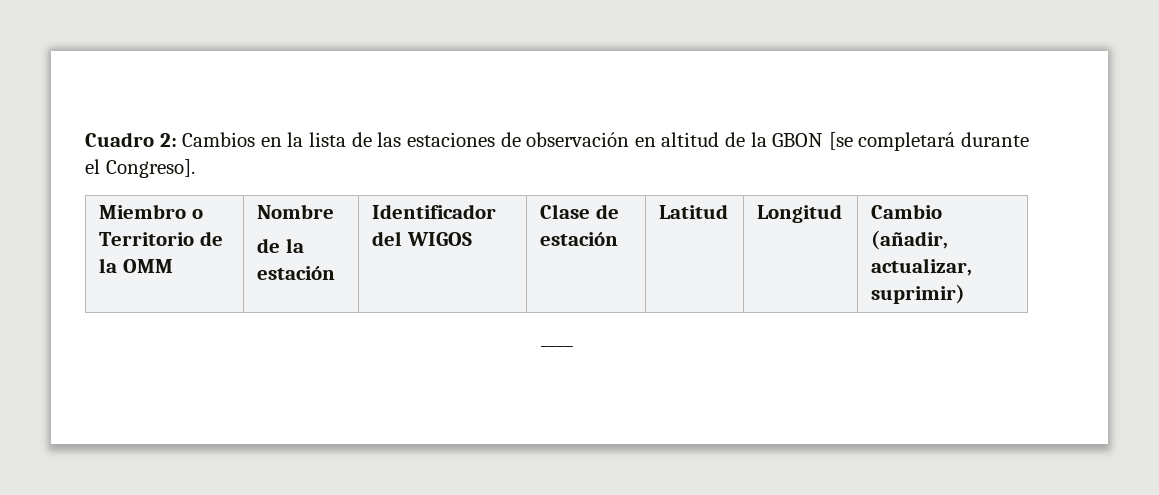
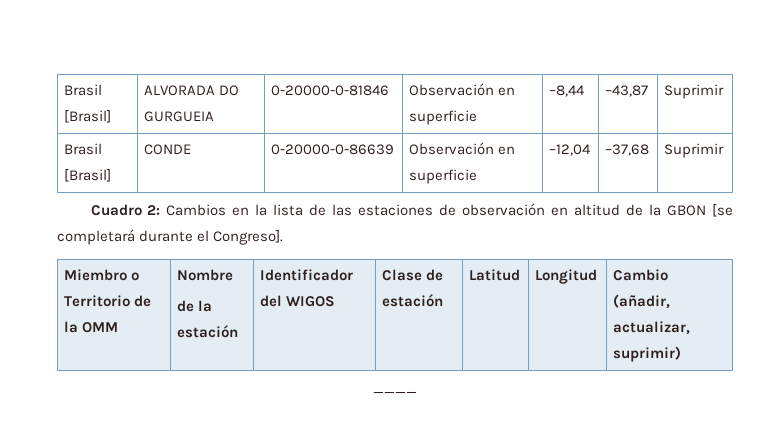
(85, 139) none -> [64,84,103,96] [64,110,112,123] [144,85,240,96] [144,111,215,122] [271,85,390,96] [409,83,516,96] [409,110,478,125] [549,85,586,97] [605,85,649,97] [664,84,725,99] [64,143,103,155] [64,169,112,182] [144,144,192,155] [271,144,395,155] [409,142,516,155] [409,169,478,184] [549,144,592,156] [605,144,650,156] [664,143,725,158] Brasil [Brasil] | ALVORADA DO GURGUEIA | 0-20000-0-81846 | Observación en superficie | –8,44 | –43,87 | Suprimir // Brasil [Brasil] | CONDE | 0-20000-0-86639 | Observación en superficie | –12,04 | –37,68 | Suprimir //

